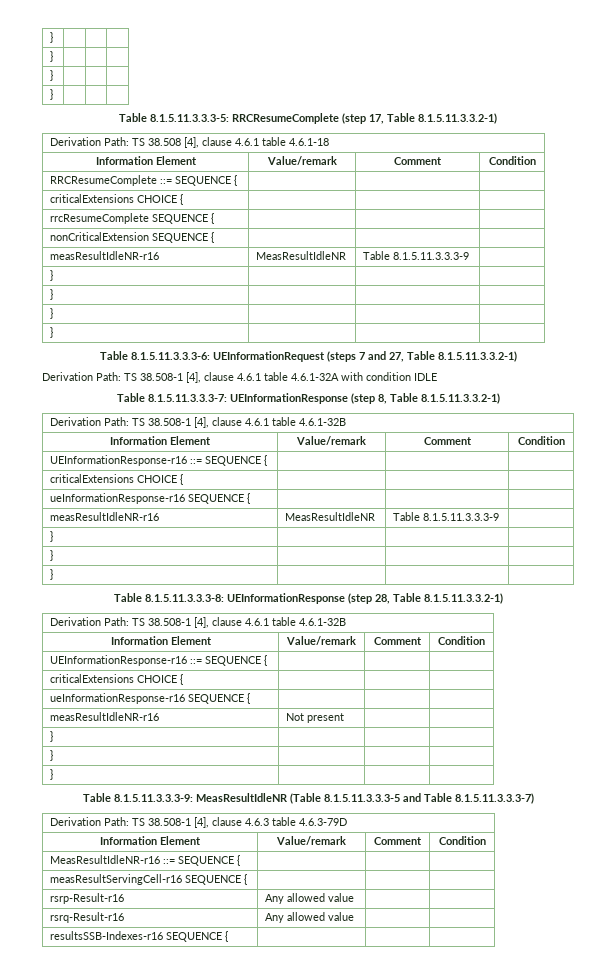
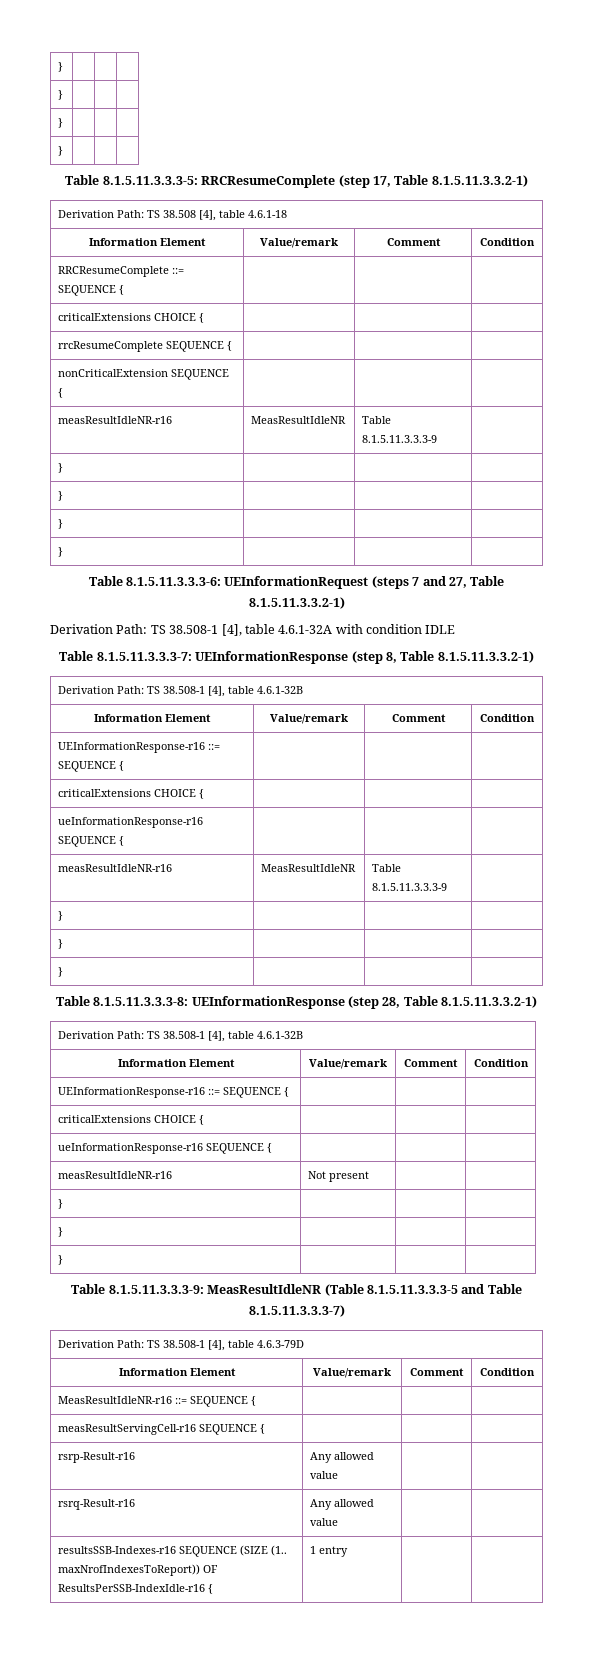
[202,137,260,146] clause 4.6.1 -> (216, 215) none
[204,372,261,381] clause 4.6.1 -> (242, 630) none
[212,417,270,426] clause 4.6.1 -> (225, 691) none
[212,617,270,626] clause 4.6.1 -> (225, 1036) none
[212,817,270,826] clause 4.6.3 -> (225, 1345) none
[225,931,229,942] { | -> [239,1545,287,1556] [57,1564,218,1576] [57,1584,213,1594] [309,1546,348,1557] (SIZE (1.. maxNrofIndexesToReport)) OF ResultsPerSSB-IndexIdle-r16 { | 1 entry

